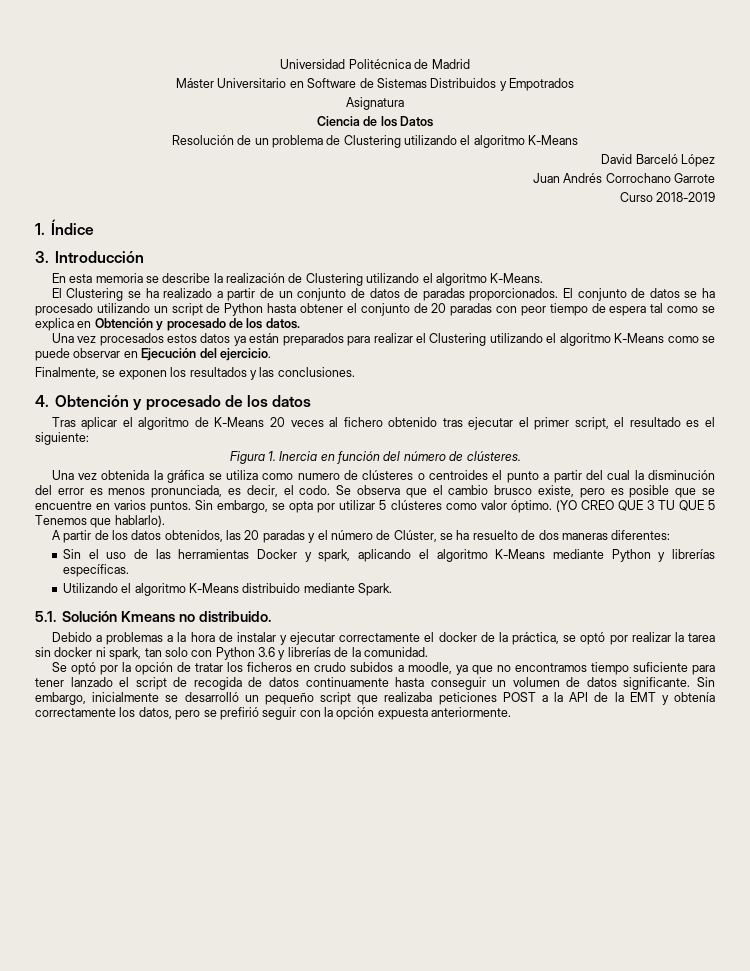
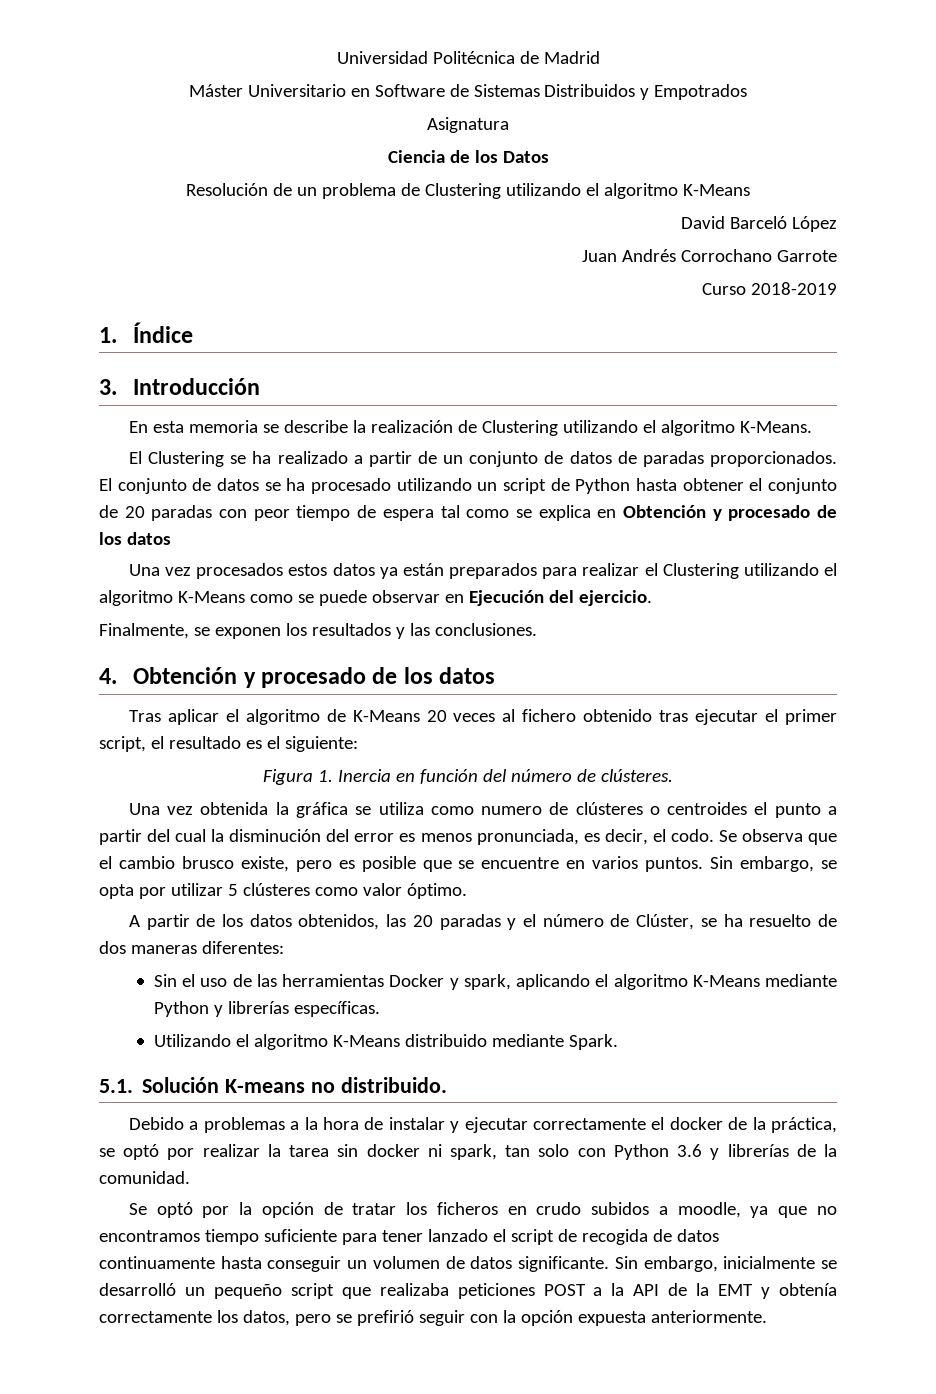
[265,318,300,329] datos. -> [126,532,171,545] datos
[555,500,715,512] [35,515,165,528] (YO CREO QUE 3 TU QUE 5 Tenemos que hablarlo). -> (467, 891) none
[121,611,176,622] Kmeans -> [225,1079,306,1093] K-means

